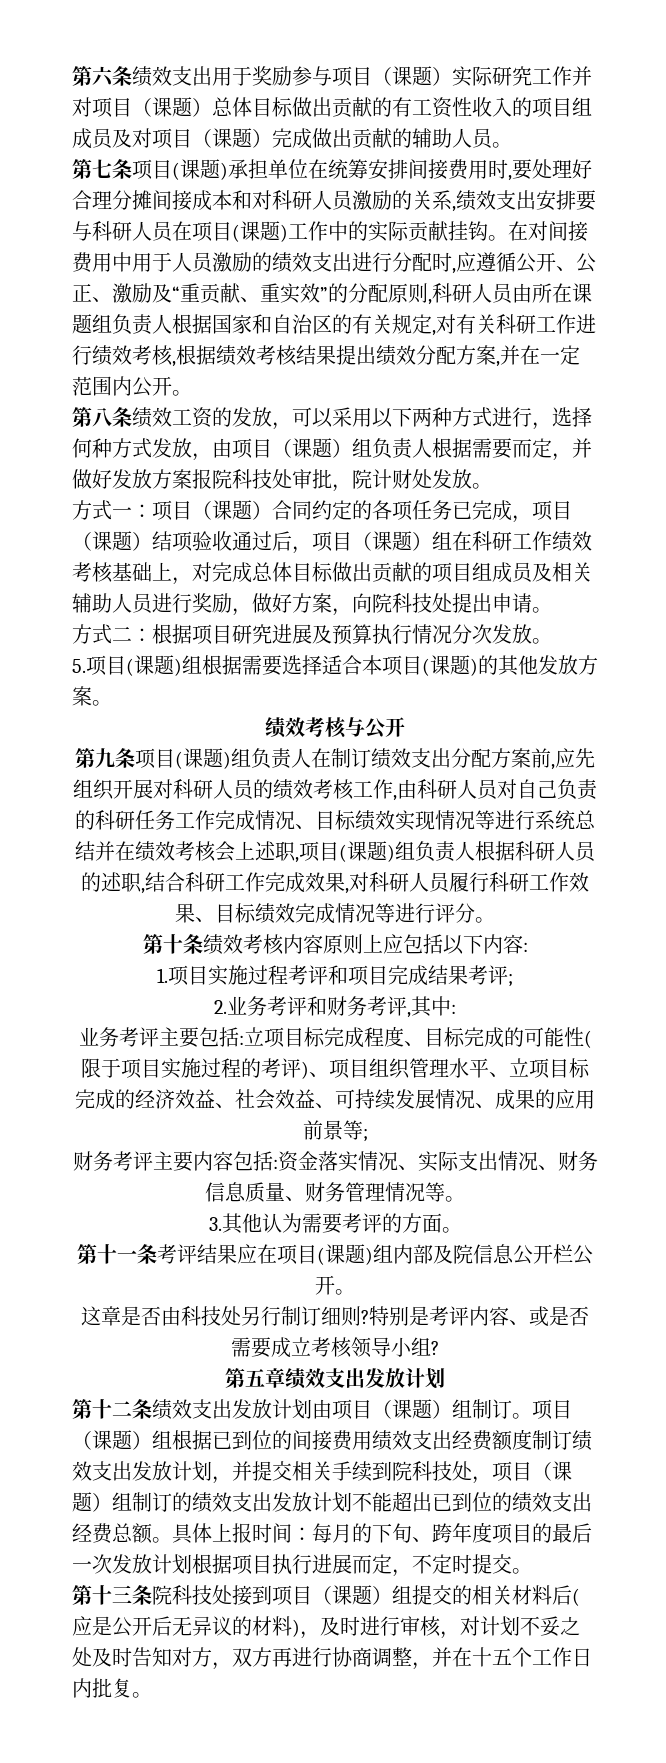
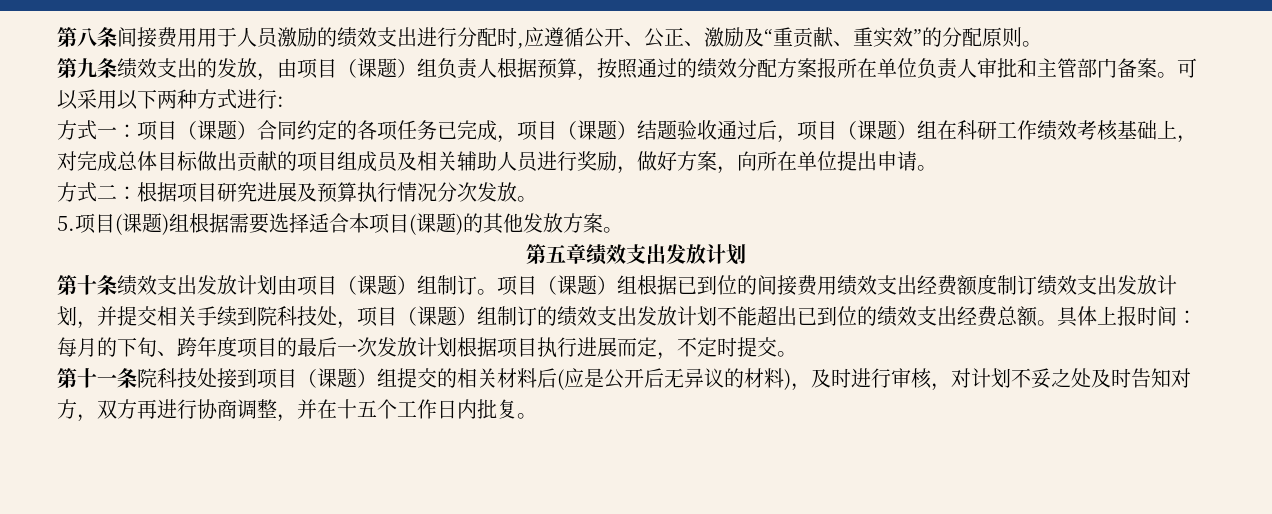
[72,66,592,87] [72,97,592,118] [72,128,512,149] [72,159,592,181] [72,190,596,212] [72,221,588,242] [72,252,132,273] 第六条绩效支出用于奖励参与项目（课题）实际研究工作并对项目（课题）总体目标做出贡献的有工资性收入的项目组成员及对项目（课题）完成做出贡献的辅助人员。 // 第七条项目(课题)承担单位在统筹安排间接费用时,要处理好合理分摊间接成本和对科研人员激励的关系,绩效支出安排要与科研人员在项目(课题)工作中的实际贡献挂钩。在对间接费用中 -> [57,27,197,48] 第八条间接费用
[428,283,592,305] [72,314,596,336] [72,345,580,367] [72,376,192,397] [72,407,592,430] [72,438,152,458] ,科研人员由所在课题组负责人根据国家和自治区的有关规定,对有关科研工作进行绩效考核,根据绩效考核结果提出绩效分配方案,并在一定范围内公开。 // 第八条绩效工资的发放，可以采用以下两种方式进行，选择何种方式 -> [1022,41,1042,47] [57,58,217,79] 。 // 第九条绩效支出的
[472,438,592,461] [72,469,492,492] 需要而定，并做好发放方案报院科技处审批，院计财处发放。 -> [537,58,1197,81] [57,89,284,110] 预算，按照通过的绩效分配方案报所在单位负责人审批和主管部门备案。可以采用以下两种方式进行:
[172,531,193,552] 项 -> [657,120,677,140] 题
[372,593,452,613] 院科技处 -> [757,151,837,171] 所在单位
[265,717,405,739] [75,748,595,770] [73,779,598,801] [75,810,596,831] [75,841,597,863] [81,872,589,894] [175,903,495,924] [142,934,528,955] [157,965,513,987] [214,996,456,1018] [78,1026,592,1048] [81,1058,590,1079] [75,1089,595,1110] [302,1120,368,1142] [72,1151,598,1172] [205,1182,465,1202] [208,1213,462,1234] [77,1244,593,1265] [315,1275,355,1295] [81,1306,589,1327] [231,1337,439,1358] // 绩效考核与公开 // 第九条项目(课题)组负责人在制订绩效支出分配方案前,应先组织开展对科研人员的绩效考核工作,由科研人员对自己负责的科研任务工作完成情况、目标绩效实现情况等进行系统总结并在绩效考核会上述职,项目(课题)组负责人根据科研人员的述职,结合科研工作完成效果,对科研人员履行科研工作效果、目标绩效完成情况等进行评分。 // 第十条绩效考核内容原则上应包括以下内容: // 1.项目实施过程考评和项目完成结果考评; // 2.业务考评和财务考评,其中: // 业务考评主要包括:立项目标完成程度、目标完成的可能性(限于项目实施过程的考评)、项目组织管理水平、立项目标完成的经济效益、社会效益、可持续发展情况、成果的应用前景等; // 财务考评主要内容包括:资金落实情况、实际支出情况、财务信息质量、财务管理情况等。 // 3.其他认为需要考评的方面。 // 第十一条考评结果应在项目(课题)组内部及院信息公开栏公开。 // 这章是否由科技处另行制订细则?特别是考评内容、或是否需要成立考核领导小组? -> (623, 230) none
[112,1401,132,1417] 二 -> (97, 285) none
[112,1585,132,1603] 三 -> [97,374,117,386] 一

